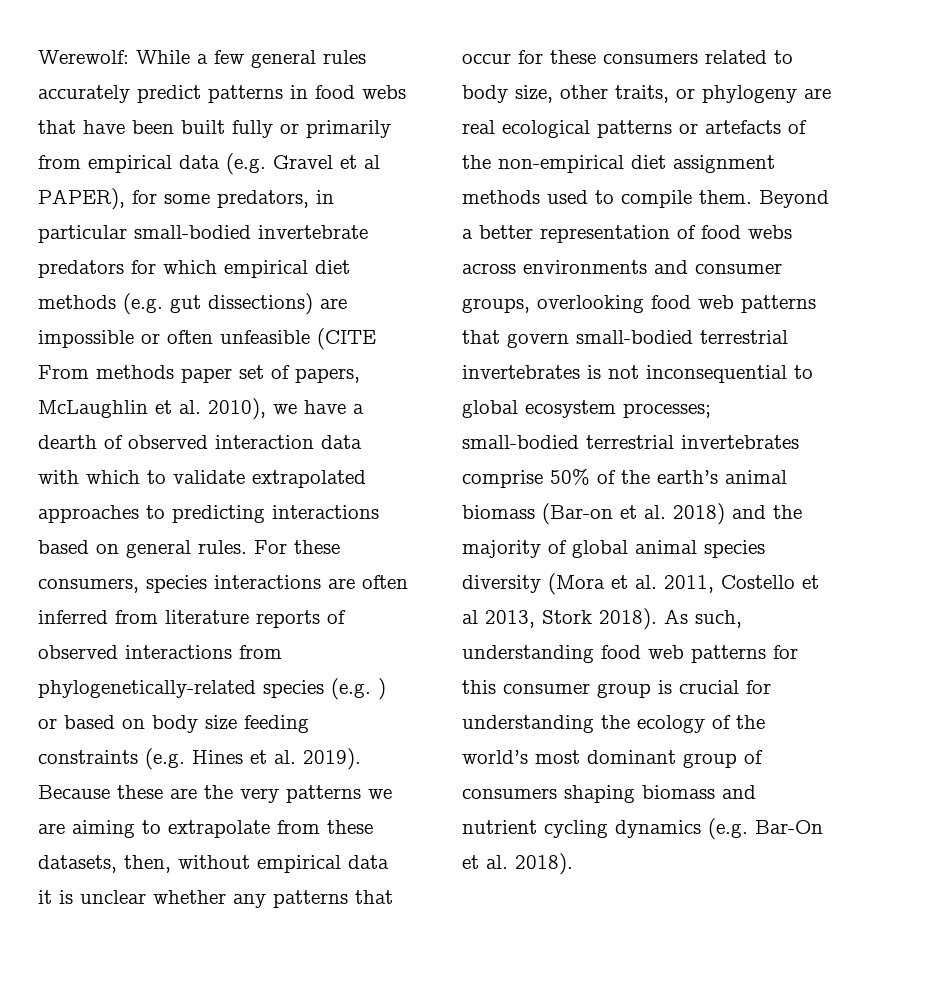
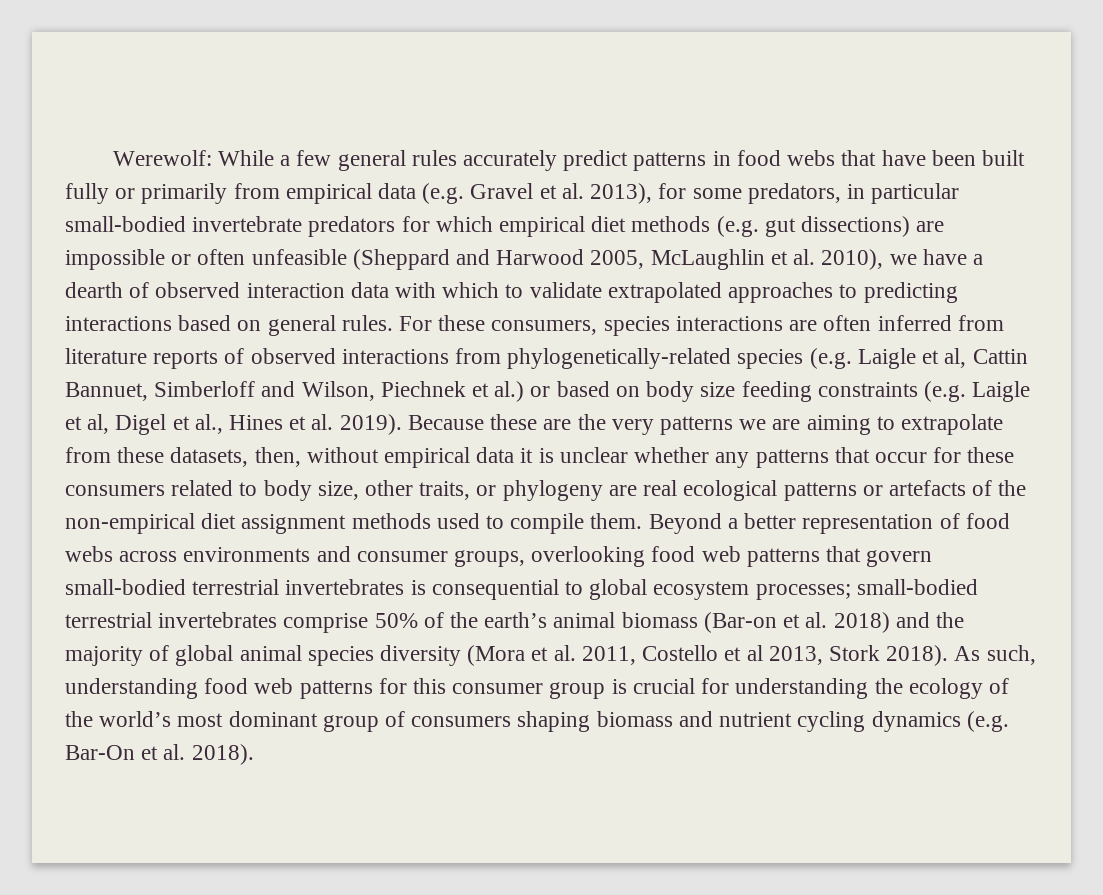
[364,155,380,169] [38,188,125,210] al PAPER), -> [561,183,653,204] al. 2013),
[317,328,376,350] [38,365,360,383] (CITE From methods paper set of papers, -> [352,249,645,270] (Sheppard and Harwood 2005,
[378,678,386,700] ) -> [857,348,1028,369] [65,381,525,402] Laigle et al, Cattin Bannuet, Simberloff and Wilson, Piechnek et al.)
(185, 759) none -> [972,381,1031,402] [65,414,223,435] Laigle et al, Digel et al.,
[608,365,787,383] not inconsequential -> [431,579,559,600] consequential

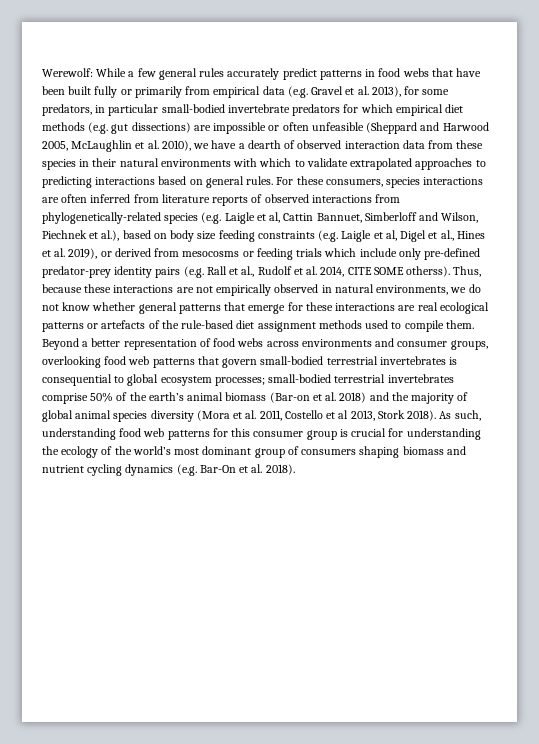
(389, 290) none -> [428,140,484,149] [42,158,231,170] from these species in their natural environments
[494,381,551,402] al.) or -> [101,230,120,241] al.),
[339,414,1003,435] [65,447,927,468] 2019). Because these are the very patterns we are aiming to extrapolate from these datasets, then, without empirical data it is unclear whether any patterns that occur -> [68,248,481,260] [42,266,482,278] [42,284,481,296] [42,302,286,314] 2019), or derived from mesocosms or feeding trials which include only pre-defined predator-prey identity pairs (e.g. Rall et al., Rudolf et al. 2014, CITE SOME otherss). Thus, because these interactions are not empirically observed in natural environments, we do not know whether general patterns that emerge
[65,480,603,501] consumers related to body size, other traits, or phylogeny -> [335,303,396,311] interactions
[65,513,195,534] non-empirical -> [181,320,234,329] rule-based

